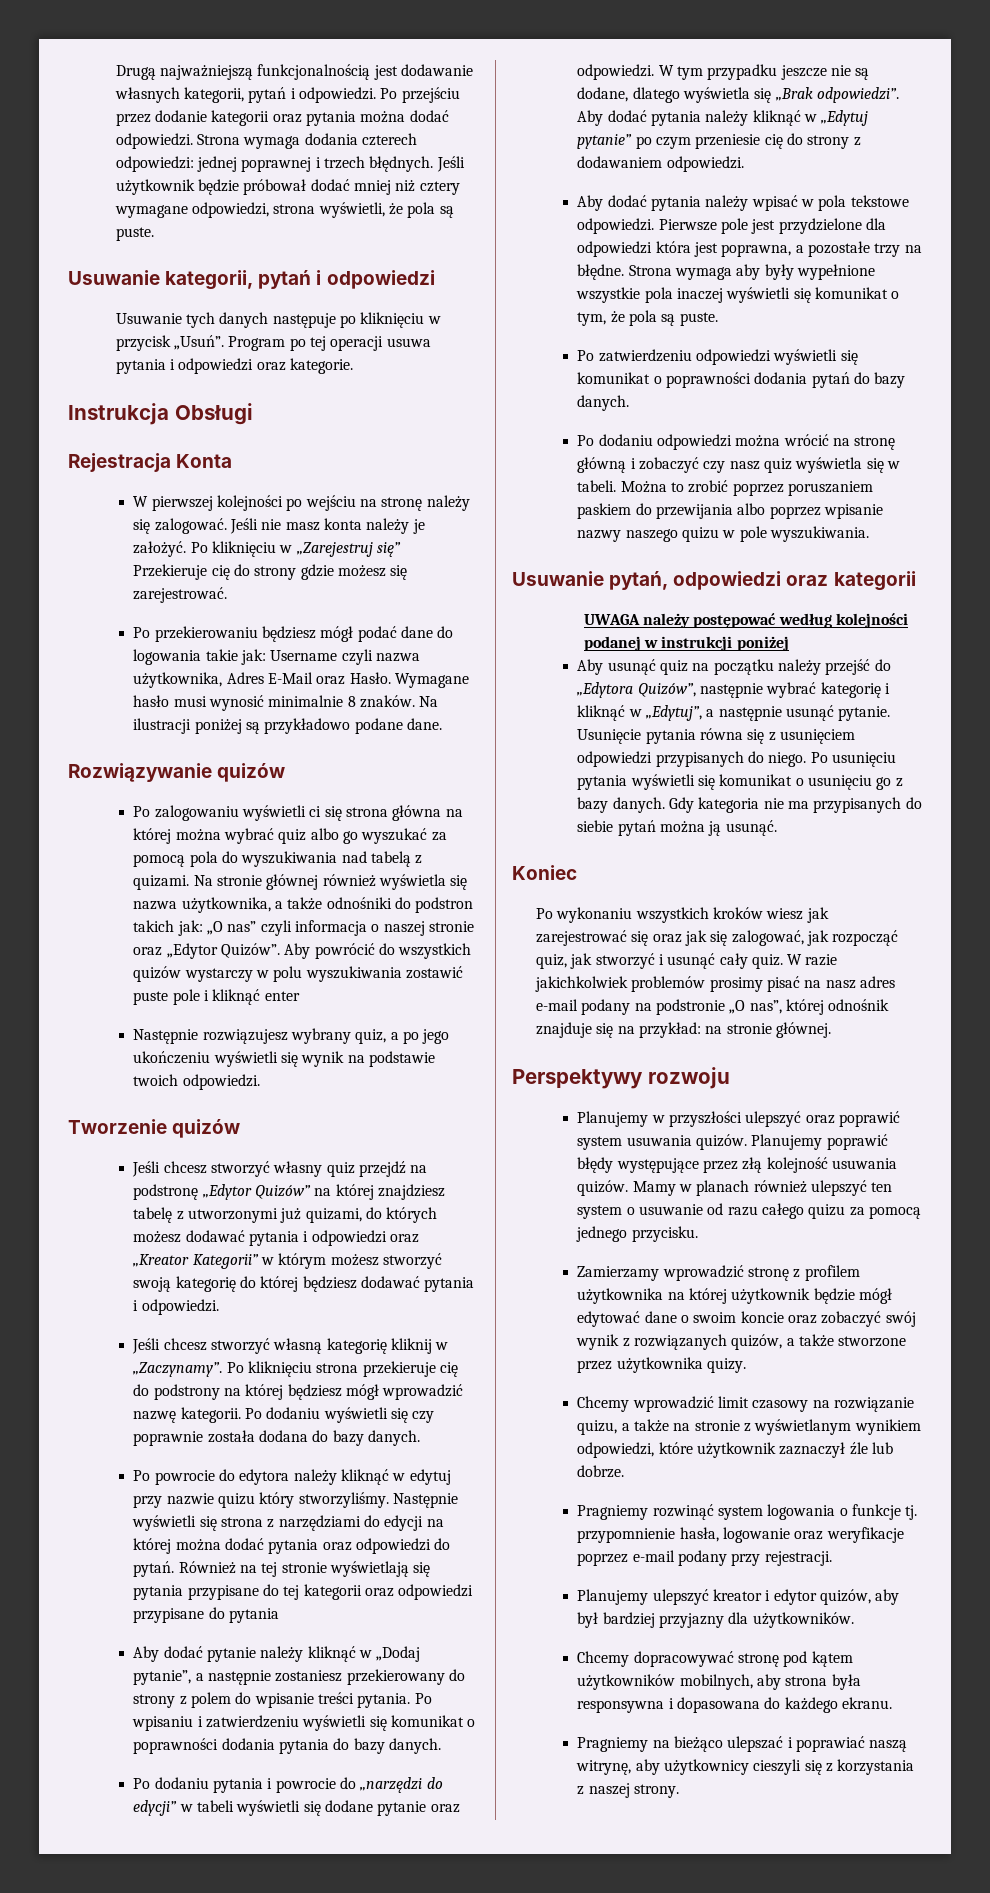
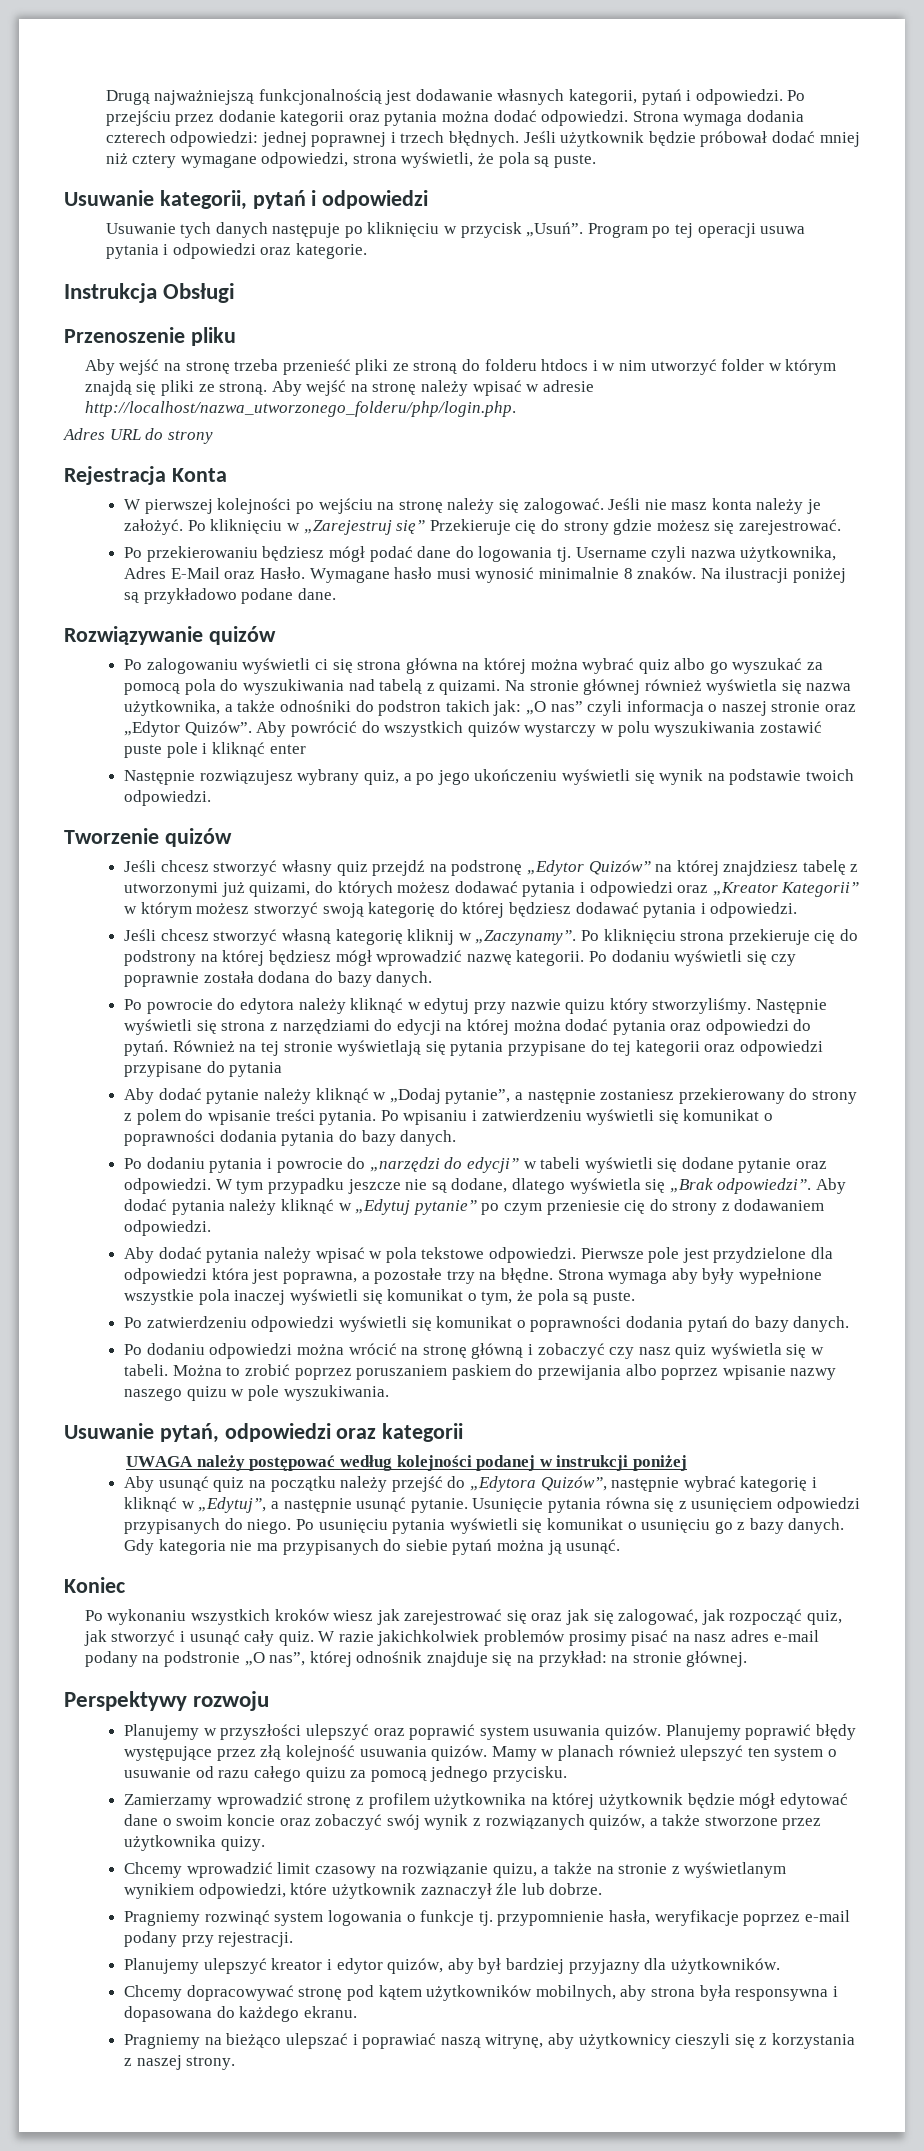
(253, 414) none -> [64,327,236,346] [84,359,837,375] [84,380,594,396] [84,401,516,417] [63,428,213,444] // Przenoszenie pliku // Aby wejść na stronę trzeba przenieść pliki ze stroną do folderu htdocs i w nim utworzyć folder w którym znajdą się pliki ze stroną. Aby wejść na stronę należy wpisać w adresie http://localhost/nazwa_utworzonego_folderu/php/login.php. // Adres URL do strony
[205,649,267,665] takie jak: -> [556,547,571,562] tj.
[723,1527,824,1543] logowanie oraz -> (650, 1917) none

